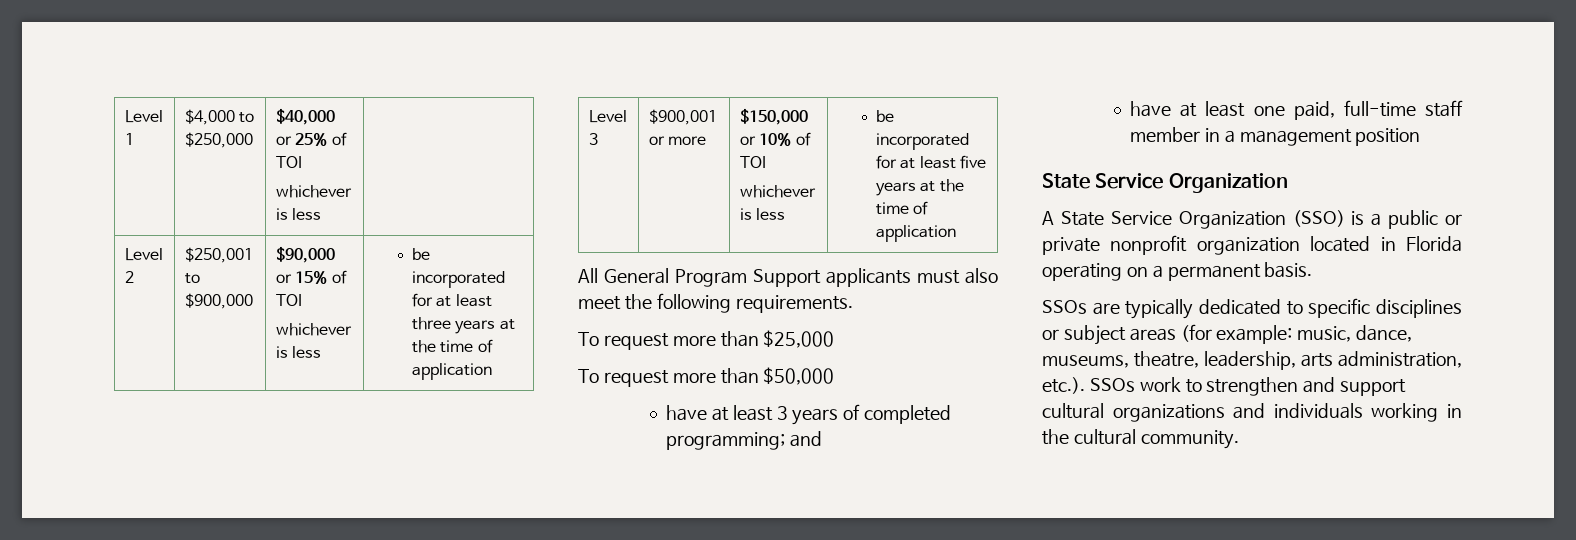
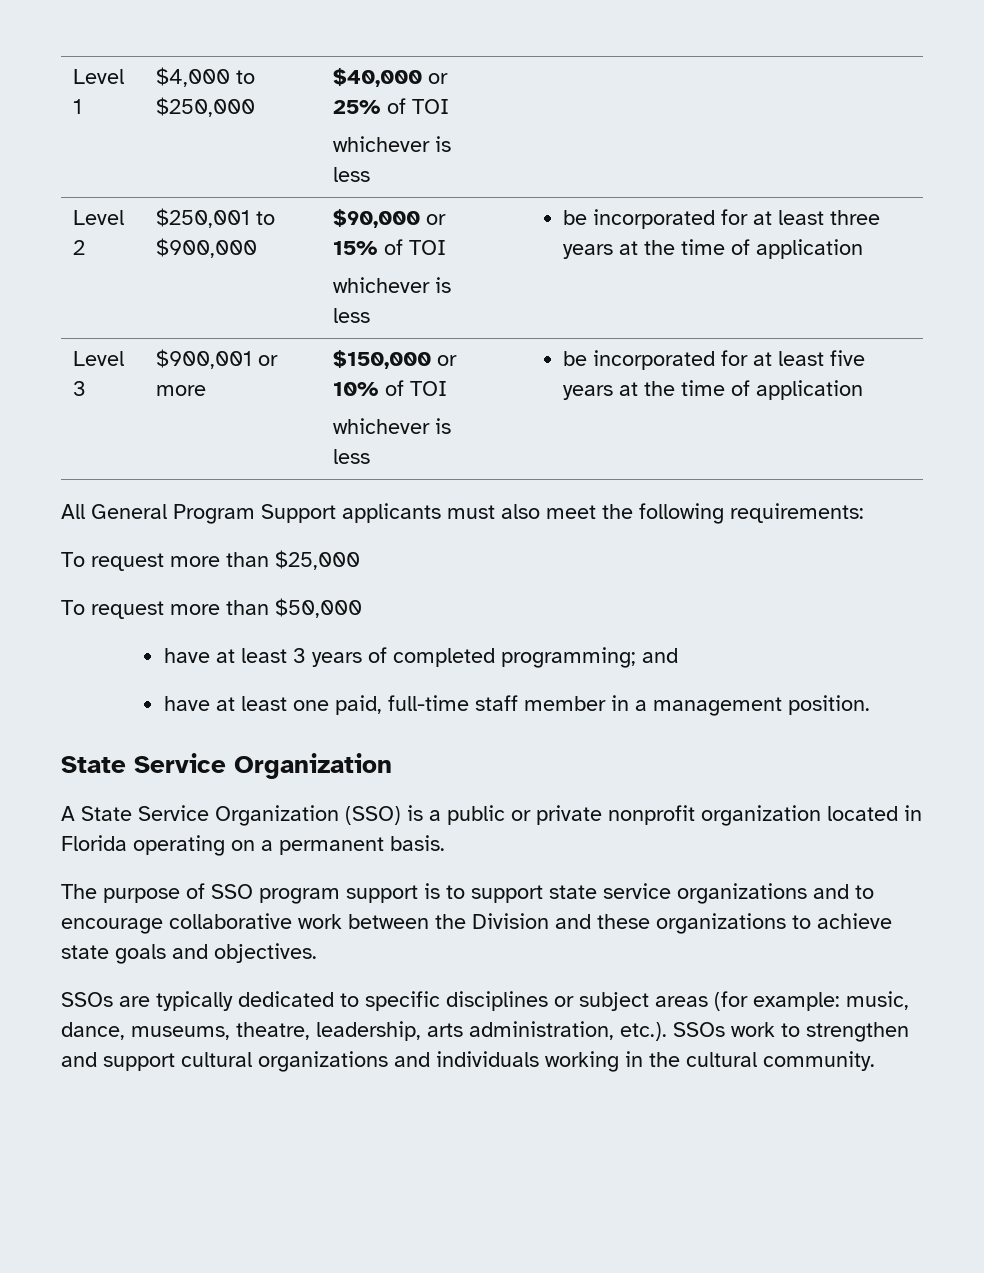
[735,295,853,313] requirements. -> [730,503,864,523] requirements:
[1355,128,1421,146] position -> [788,695,871,715] position.
(1313, 270) none -> [61,883,874,904] [61,913,892,934] [61,943,317,964] // The purpose of SSO program support is to support state service organizations and to encourage collaborative work between the Division and these organizations to achieve state goals and objectives.

